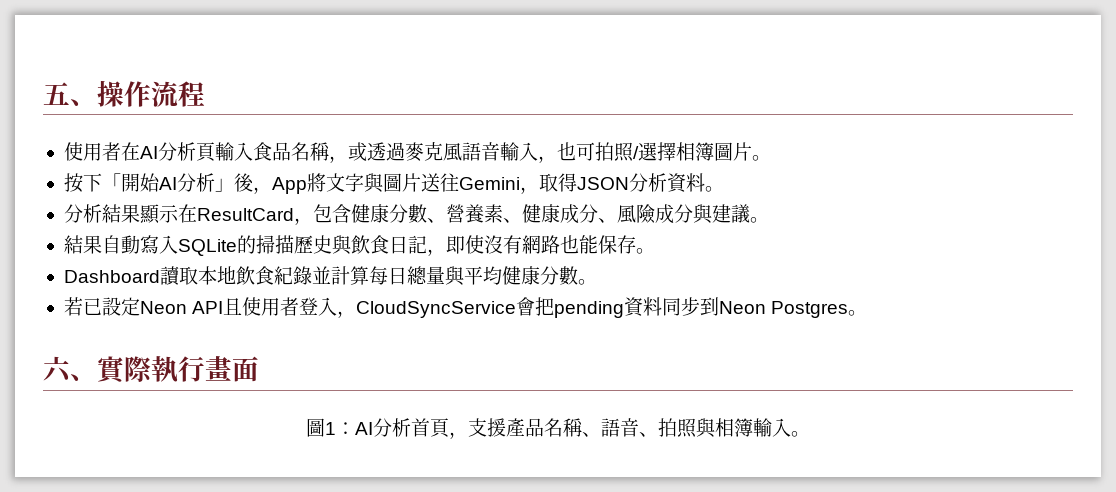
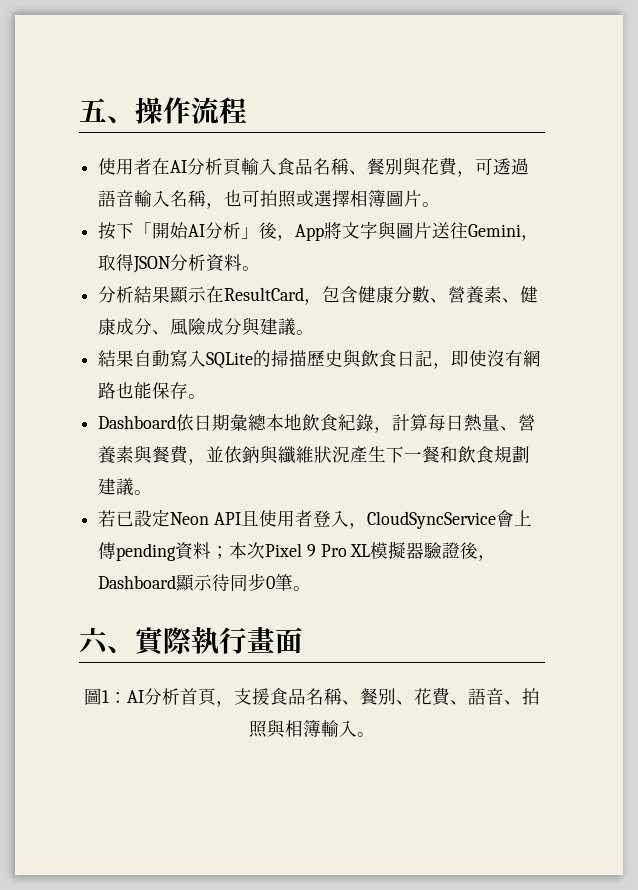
[328,142,462,163] ，或透過麥克風 -> [349,157,530,177] 、餐別與花費，可透過
(538, 151) none -> [170,190,207,207] 名稱
[632,146,639,159] / -> [296,190,315,207] 或
[159,266,198,286] 讀取 -> [176,414,267,431] 依日期彙總
[311,266,331,284] 並 -> [374,427,393,433] ，
[406,266,578,286] 總量與平均健康分數 -> [464,414,537,432] [98,445,531,465] [98,478,135,496] 熱量、營養素與餐費，並依鈉與纖維狀況產生下一餐和飲食規劃建議
[535,297,555,316] 把 -> [513,510,532,526] [98,542,117,559] 上傳
[662,297,849,318] 同步到Neon Postgres -> [211,541,497,561] [98,573,294,592] ；本次Pixel 9 Pro XL模擬器驗證後，Dashboard顯示待同步0筆
[506,418,601,437] 產品名稱、 -> [270,687,468,706] 食品名稱、餐別、花費、

